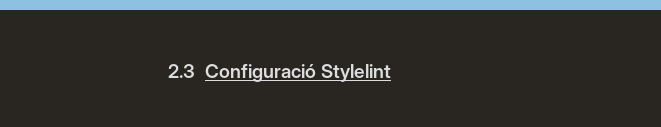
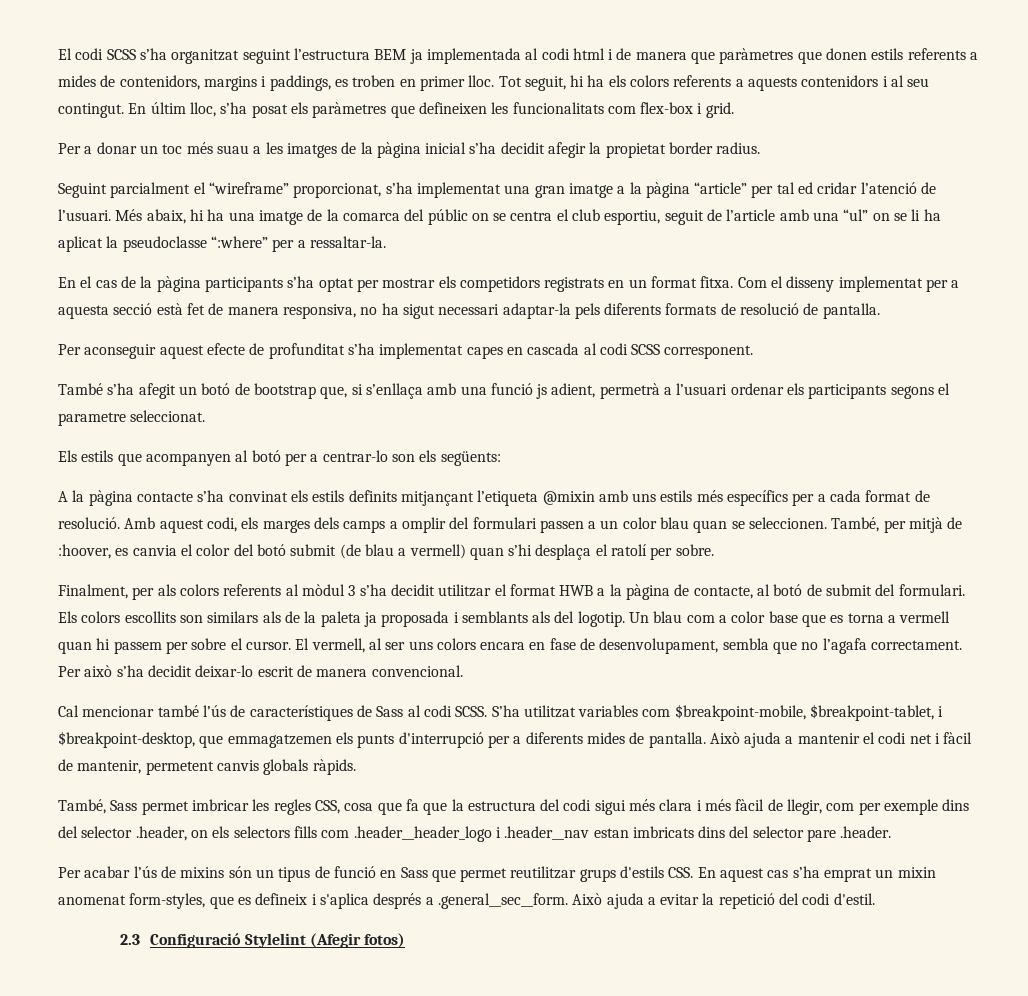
(168, 71) none -> [58,48,979,64] [58,75,930,91] [58,102,734,118] [58,142,761,158] [58,182,937,198] [58,209,941,225] [58,236,386,252] [58,276,960,292] [58,303,880,319] [58,343,754,359] [58,383,951,399] [58,410,206,426] [58,450,501,466] [58,490,930,506] [58,517,963,533] [58,544,714,560] [58,584,965,600] [58,611,951,627] [58,638,963,654] [58,665,463,677] [58,704,944,721] [58,731,973,748] [58,759,356,775] [58,799,970,815] [58,826,892,842] [58,866,936,882] [58,893,875,909] El codi SCSS s’ha organitzat seguint l’estructura BEM ja implementada al codi html i de manera que paràmetres que donen estils referents a mides de contenidors, margins i paddings, es troben en primer lloc. Tot seguit, hi ha els colors referents a aquests contenidors i al seu contingut. En últim lloc, s’ha posat els paràmetres que defineixen les funcionalitats com flex-box i grid. // Per a donar un toc més suau a les imatges de la pàgina inicial s’ha decidit afegir la propietat border radius. // Seguint parcialment el “wireframe” proporcionat, s’ha implementat una gran imatge a la pàgina “article” per tal ed cridar l’atenció de l’usuari. Més abaix, hi ha una imatge de la comarca del públic on se centra el club esportiu, seguit de l’article amb una “ul” on se li ha aplicat la pseudoclasse “:where” per a ressaltar-la. // En el cas de la pàgina participants s’ha optat per mostrar els competidors registrats en un format fitxa. Com el disseny implementat per a aquesta secció està fet de manera responsiva, no ha sigut necessari adaptar-la pels diferents formats de resolució de pantalla. // Per aconseguir aquest efecte de profunditat s’ha implementat capes en cascada al codi SCSS corresponent. // També s’ha afegit un botó de bootstrap que, si s’enllaça amb una funció js adient, permetrà a l’usuari ordenar els participants segons el parametre seleccionat. // Els estils que acompanyen al botó per a centrar-lo son els següents: // A la pàgina contacte s’ha convinat els estils definits mitjançant l’etiqueta @mixin amb uns estils més específics per a cada format de resolució. Amb aquest codi, els marges dels camps a omplir del formulari passen a un color blau quan se seleccionen. També, per mitjà de :hoover, es canvia el color del botó submit (de blau a vermell) quan s’hi desplaça el ratolí per sobre. // Finalment, per als colors referents al mòdul 3 s’ha decidit utilitzar el format HWB a la pàgina de contacte, al botó de submit del formulari. Els colors escollits son similars als de la paleta ja proposada i semblants als del logotip. Un blau com a color base que es torna a vermell quan hi passem per sobre el cursor. El vermell, al ser uns colors encara en fase de desenvolupament, sembla que no l’agafa correctament. Per això s’ha decidit deixar-lo escrit de manera convencional. // Cal mencionar també l’ús de característiques de Sass al codi SCSS. S’ha utilitzat variables com $breakpoint-mobile, $breakpoint-tablet, i $breakpoint-desktop, que emmagatzemen els punts d'interrupció per a diferents mides de pantalla. Això ajuda a mantenir el codi net i fàcil de mantenir, permetent canvis globals ràpids. // També, Sass permet imbricar les regles CSS, cosa que fa que la estructura del codi sigui més clara i més fàcil de llegir, com per exemple dins del selector .header, on els selectors fills com .header__header_logo i .header__nav estan imbricats dins del selector pare .header. // Per acabar l’ús de mixins són un tipus de funció en Sass que permet reutilitzar grups d'estils CSS. En aquest cas s’ha emprat un mixin anomenat form-styles, que es defineix i s'aplica després a .general__sec__form. Això ajuda a evitar la repetició del codi d'estil. //
(392, 73) none -> [310,933,406,948] (Afegir fotos)

